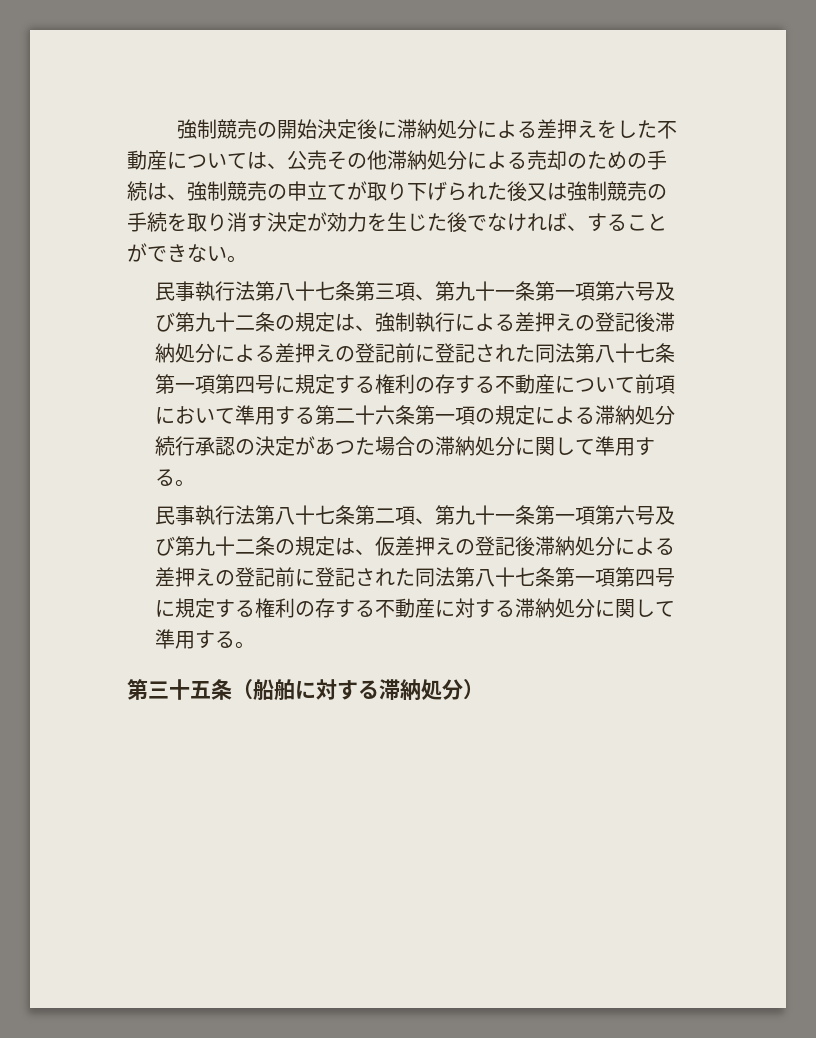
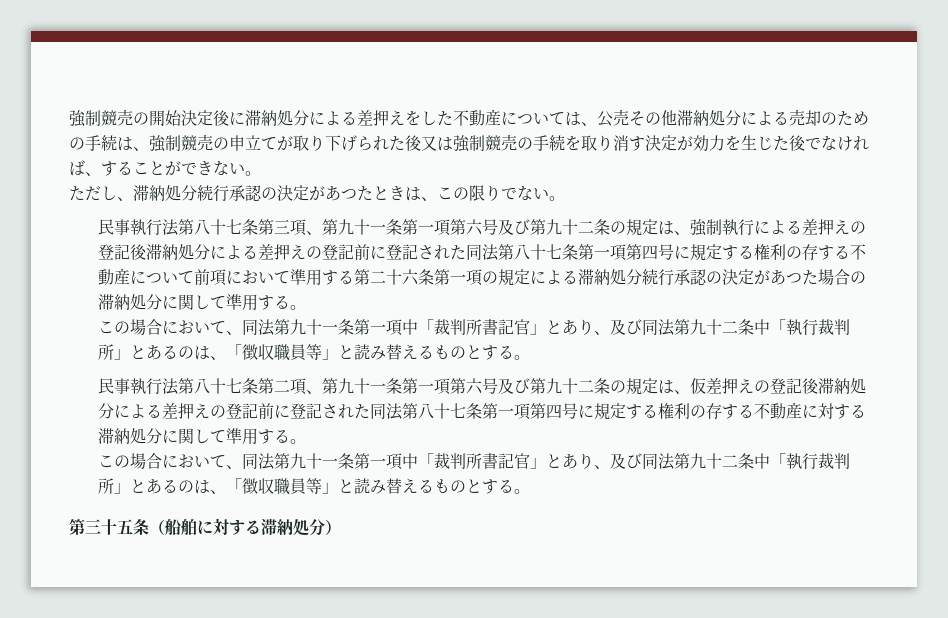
(247, 259) none -> [69,185,565,202] // ただし、滞納処分続行承認の決定があつたときは、この限りでない。
(195, 483) none -> [97,319,850,336] [97,344,530,361] // この場合において、同法第九十一条第一項中「裁判所書記官」とあり、及び同法第九十二条中「執行裁判所」とあるのは、「徴収職員等」と読み替えるものとする。
(255, 645) none -> [97,453,850,470] [97,478,530,495] // この場合において、同法第九十一条第一項中「裁判所書記官」とあり、及び同法第九十二条中「執行裁判所」とあるのは、「徴収職員等」と読み替えるものとする。

